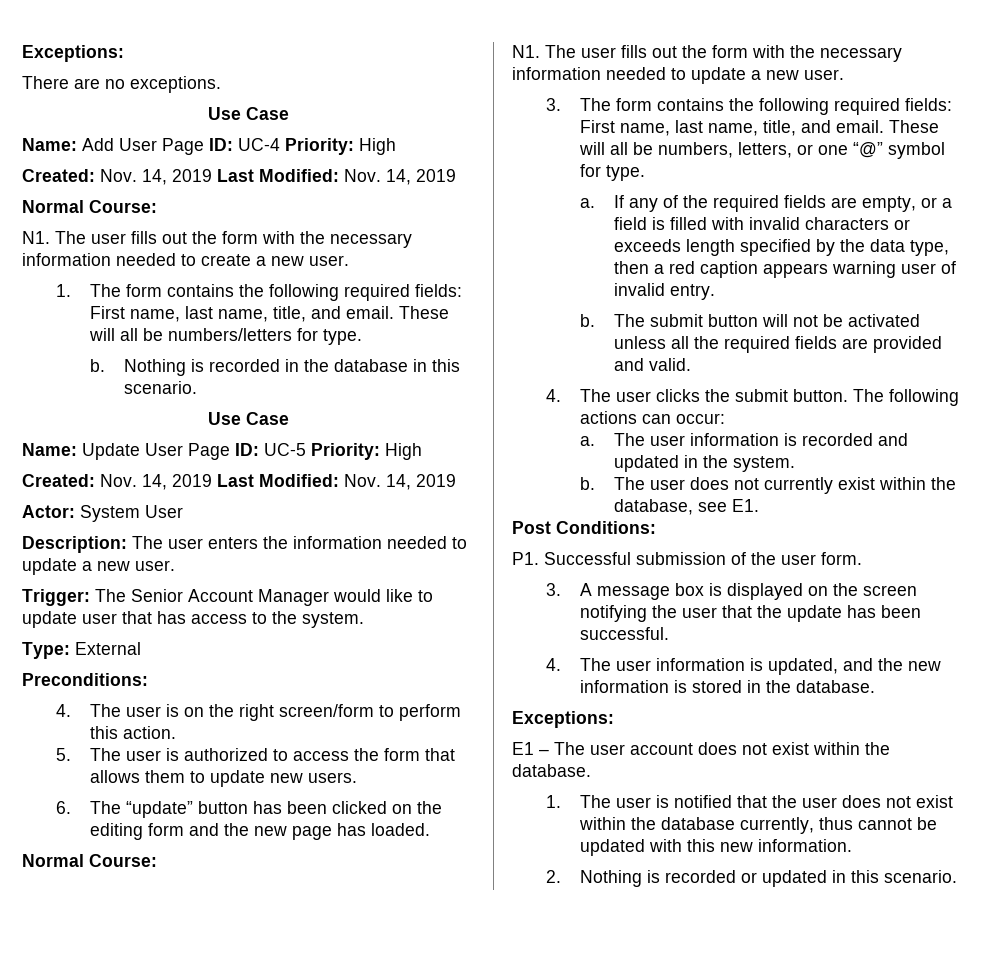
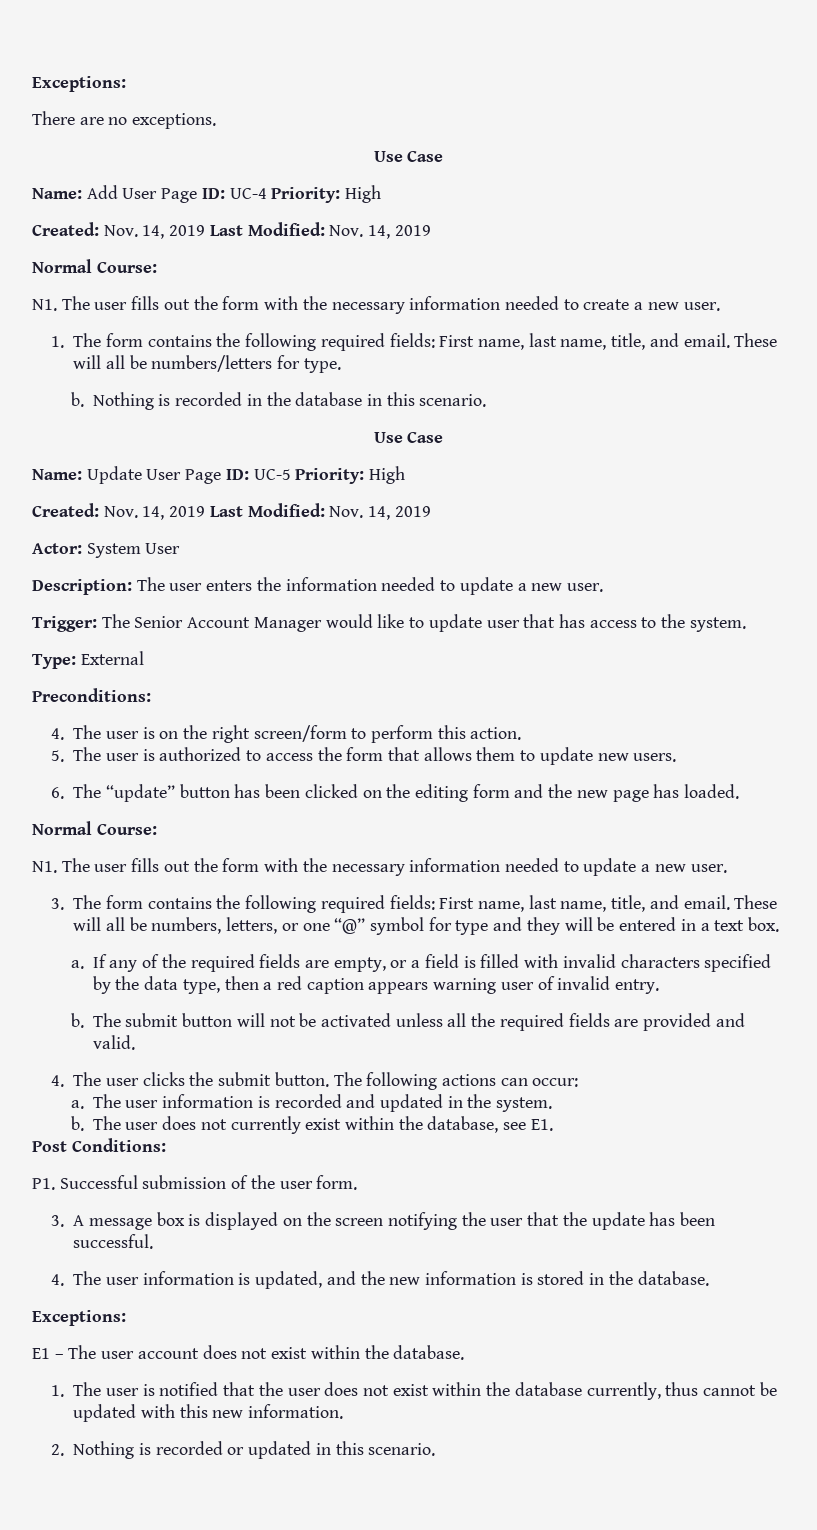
[605,165,645,181] type. -> [455,917,779,935] type and they will be entered in a text box.
[893,219,910,230] [613,239,735,256] or exceeds length -> (700, 961) none

